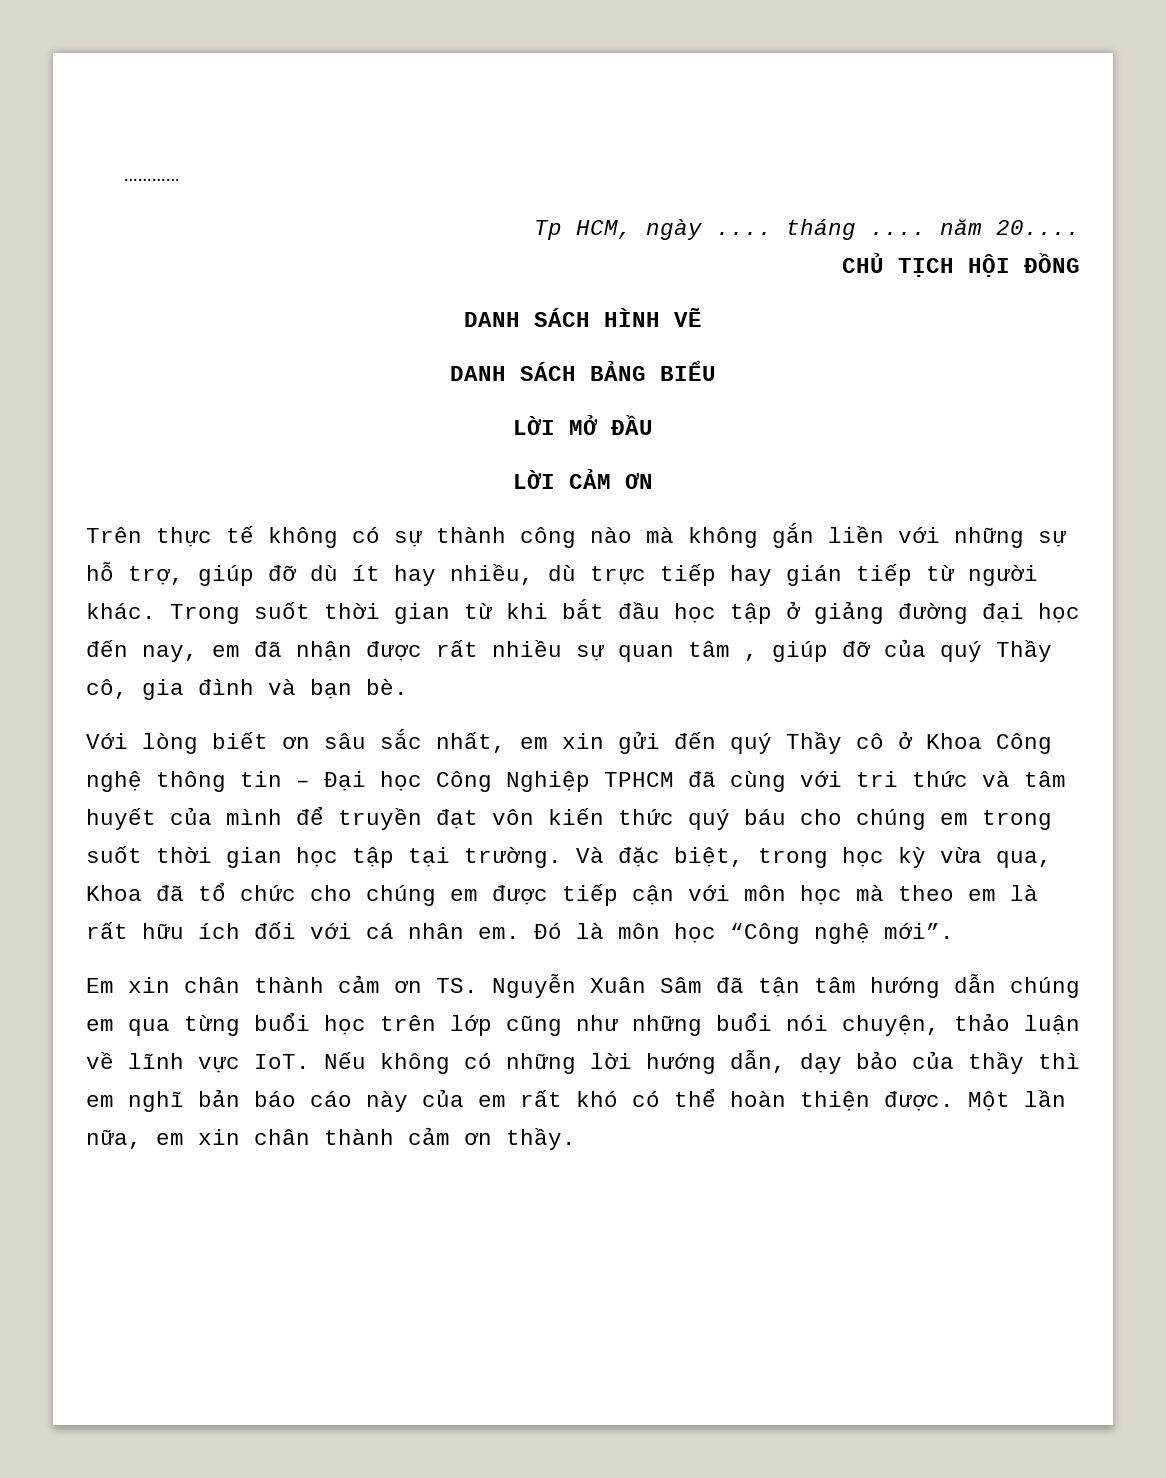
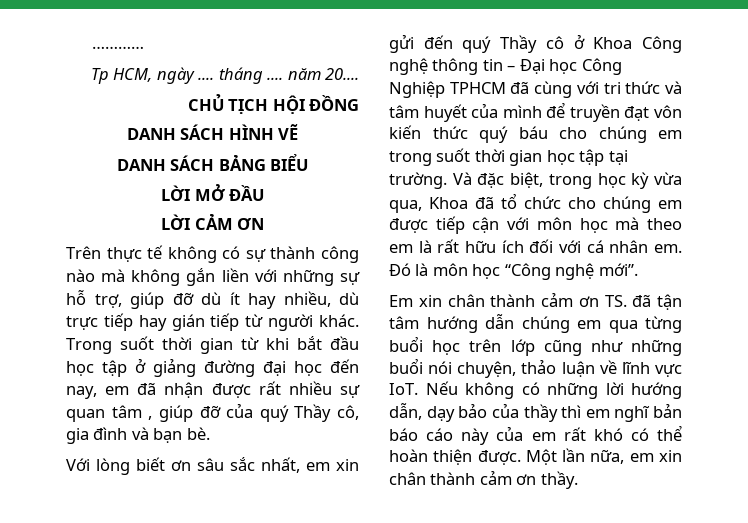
[492,974,702,998] Nguyễn Xuân Sâm -> (627, 301) none

